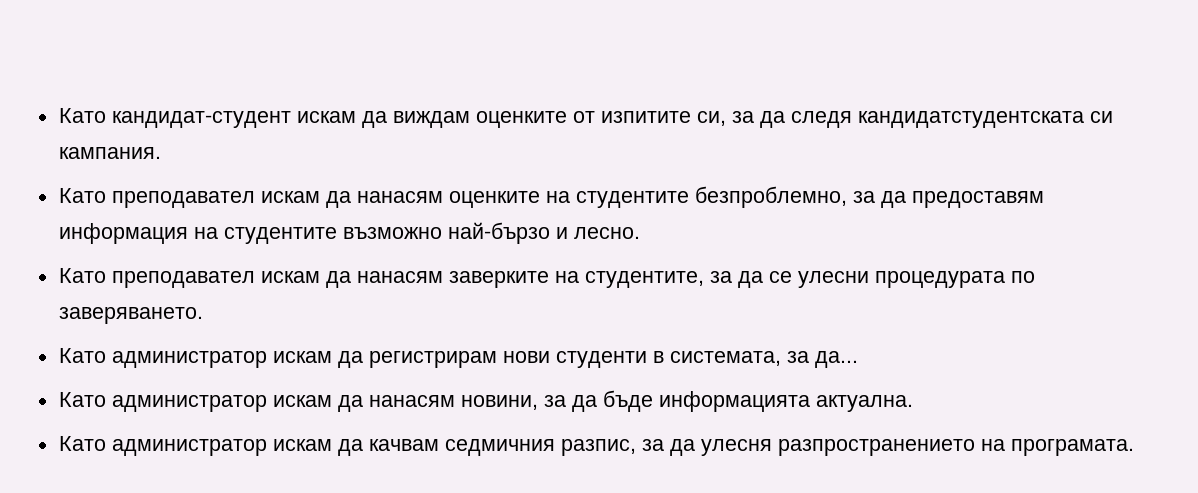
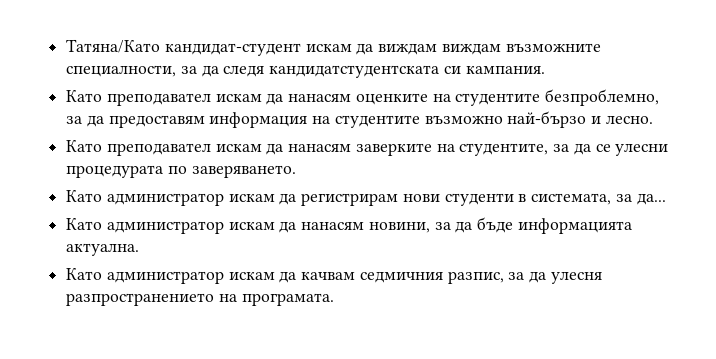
[58,108,106,123] Като -> [66,39,161,53] Татяна/Като
[475,111,726,128] оценките от изпитите си, -> [441,43,601,55] [66,65,177,77] виждам възможните специалности,

